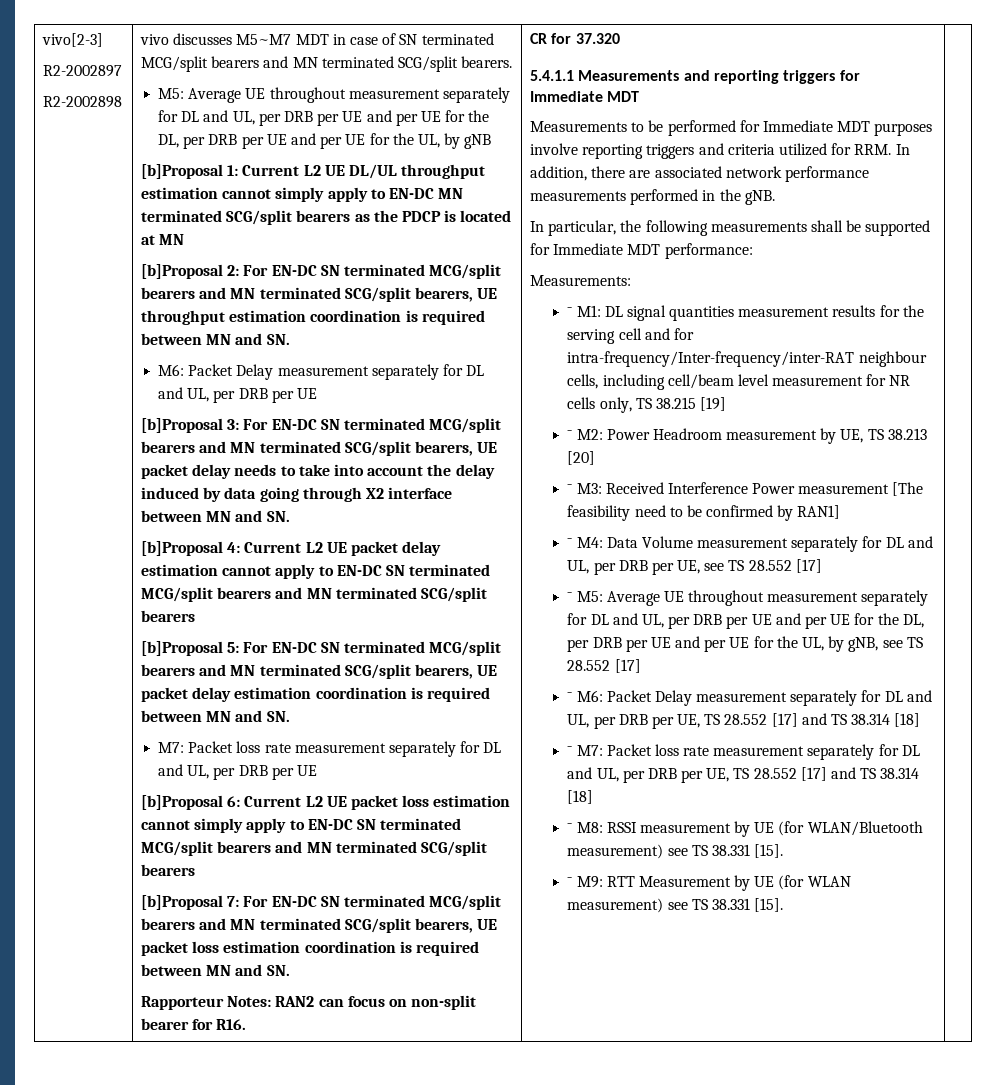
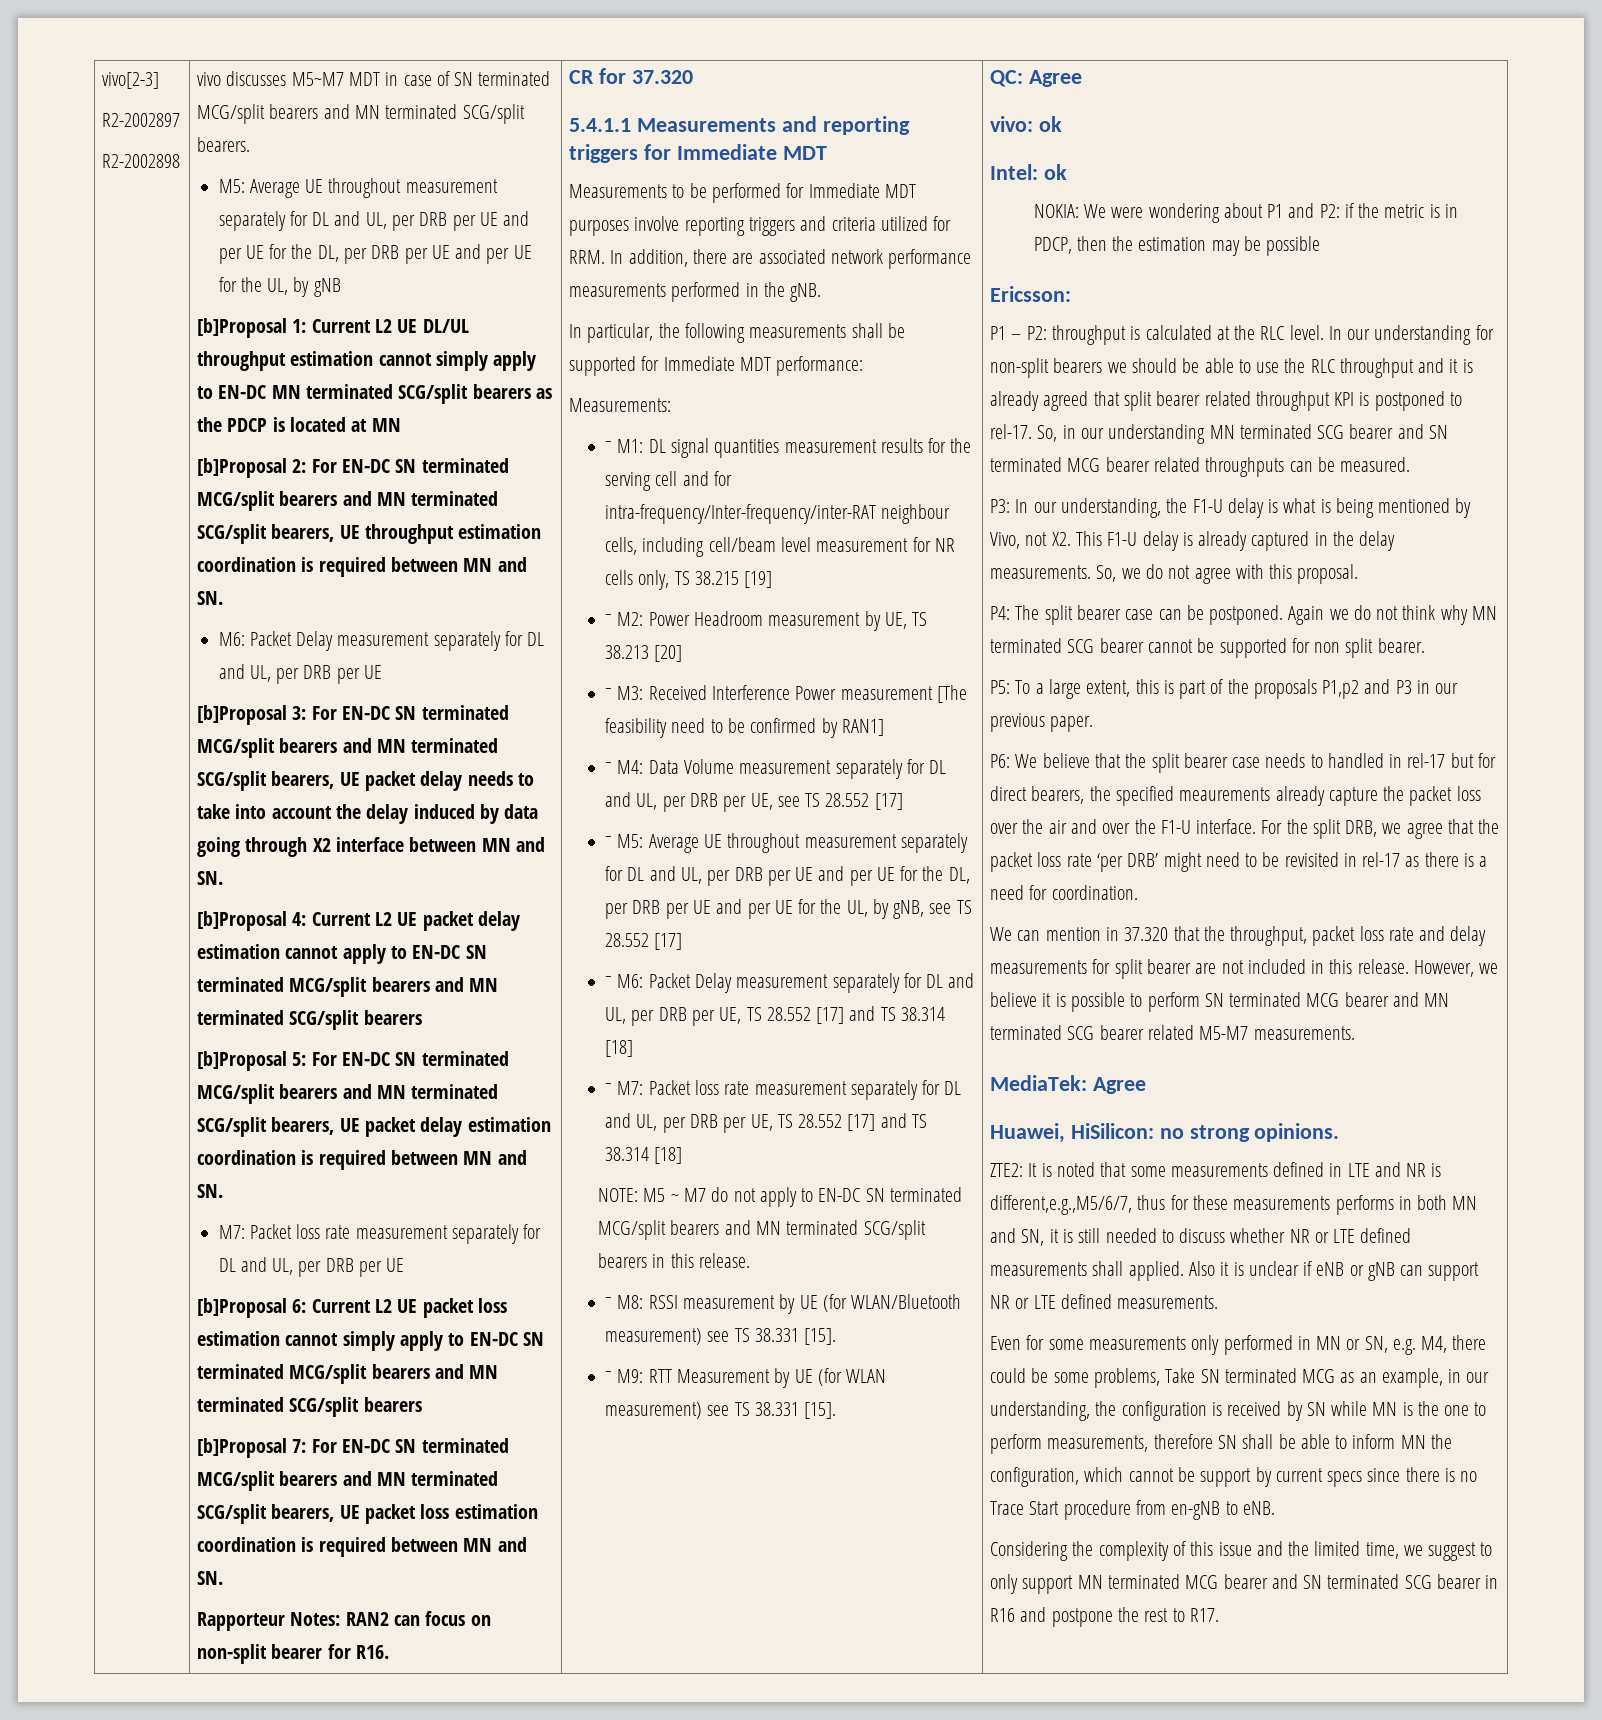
(594, 797) none -> [598,1187,962,1207] [598,1220,926,1240] [598,1253,751,1268] // NOTE: M5 ~ M7 do not apply to EN-DC SN terminated MCG/split bearers and MN terminated SCG/split bearers in this release.
(784, 905) none -> [990,70,1083,87] [990,116,1063,132] [990,164,1068,180] [1033,203,1458,223] [1033,236,1321,256] [990,286,1072,302] [990,325,1494,345] [990,358,1473,378] [990,391,1462,411] [990,424,1448,444] [990,457,1411,477] [990,498,1472,518] [990,531,1396,551] [990,564,1359,584] [990,605,1497,625] [990,638,1425,658] [990,679,1459,699] [990,713,1094,732] [990,753,1496,773] [990,786,1481,806] [990,819,1500,839] [990,852,1488,872] [990,885,1138,900] [990,926,1487,946] [990,959,1499,979] [990,992,1450,1012] [990,1025,1355,1040] [990,1075,1147,1094] [990,1123,1340,1143] [990,1162,1442,1177] [990,1195,1478,1215] [990,1228,1412,1246] [990,1261,1480,1281] [990,1294,1219,1309] [990,1335,1487,1355] [990,1368,1490,1388] [990,1401,1487,1421] [990,1434,1452,1454] [990,1467,1478,1487] [990,1500,1275,1520] [990,1541,1493,1561] [990,1574,1499,1594] [990,1607,1219,1627] QC: Agree // vivo: ok // Intel: ok // NOKIA: We were wondering about P1 and P2: if the metric is in PDCP, then the estimation may be possible // Ericsson: // P1 – P2: throughput is calculated at the RLC level. In our understanding for non-split bearers we should be able to use the RLC throughput and it is already agreed that split bearer related throughput KPI is postponed to rel-17. So, in our understanding MN terminated SCG bearer and SN terminated MCG bearer related throughputs can be measured. // P3: In our understanding, the F1-U delay is what is being mentioned by Vivo, not X2. This F1-U delay is already captured in the delay measurements. So, we do not agree with this proposal. // P4: The split bearer case can be postponed. Again we do not think why MN terminated SCG bearer cannot be supported for non split bearer. // P5: To a large extent, this is part of the proposals P1,p2 and P3 in our previous paper. // P6: We believe that the split bearer case needs to handled in rel-17 but for direct bearers, the specified meaurements already capture the packet loss over the air and over the F1-U interface. For the split DRB, we agree that the packet loss rate ‘per DRB’ might need to be revisited in rel-17 as there is a need for coordination. // We can mention in 37.320 that the throughput, packet loss rate and delay measurements for split bearer are not included in this release. However, we believe it is possible to perform SN terminated MCG bearer and MN terminated SCG bearer related M5-M7 measurements. // MediaTek: Agree // Huawei, HiSilicon: no strong opinions. // ZTE2: It is noted that some measurements defined in LTE and NR is different,e.g.,M5/6/7, thus for these measurements performs in both MN and SN, it is still needed to discuss whether NR or LTE defined measurements shall applied. Also it is unclear if eNB or gNB can support NR or LTE defined measurements. // Even for some measurements only performed in MN or SN, e.g. M4, there could be some problems, Take SN terminated MCG as an example, in our understanding, the configuration is received by SN while MN is the one to perform measurements, therefore SN shall be able to inform MN the configuration, which cannot be support by current specs since there is no Trace Start procedure from en-gNB to eNB. // Considering the complexity of this issue and the limited time, we suggest to only support MN terminated MCG bearer and SN terminated SCG bearer in R16 and postpone the rest to R17.

